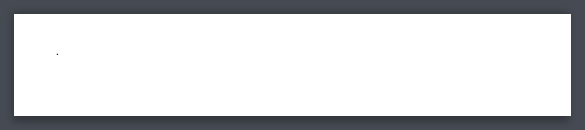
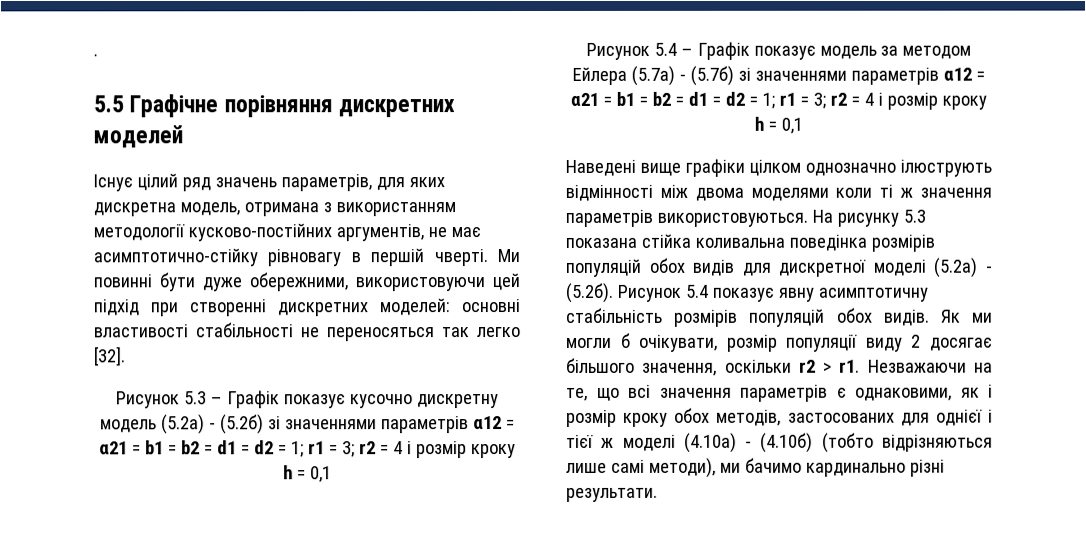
(59, 54) none -> [93,94,456,118] [93,125,183,149] [93,173,445,192] [93,202,456,217] [93,223,481,242] [93,248,520,267] [93,272,521,292] [94,298,521,317] [94,322,521,342] [94,346,126,367] [116,390,499,409] [100,414,515,435] [99,440,516,459] [283,465,332,483] [585,41,972,60] [572,65,985,86] [570,91,987,110] [754,116,803,134] [565,158,992,177] [565,184,992,201] [565,209,926,227] [565,233,935,252] [565,257,992,278] [566,282,929,303] [566,307,993,327] [566,332,993,352] [566,357,993,376] [566,384,993,402] [566,407,993,427] [566,432,993,453] [566,457,945,478] [566,487,658,502] // 5.5 Графічне порівняння дискретних моделей // Існує цілий ряд значень параметрів, для яких дискретна модель, отримана з використанням методології кусково-постійних аргументів, не має асимптотично-стійку рівновагу в першій чверті. Ми повинні бути дуже обережними, використовуючи цей підхід при створенні дискретних моделей: основні властивості стабільності не переносяться так легко [32]. // Рисунок 5.3 – Графік показує кусочно дискретну модель (5.2а) - (5.2б) зі значеннями параметрів α12 = α21 = b1 = b2 = d1 = d2 = 1; r1 = 3; r2 = 4 і розмір кроку h = 0,1 // Рисунок 5.4 – Графік показує модель за методом Ейлера (5.7а) - (5.7б) зі значеннями параметрів α12 = α21 = b1 = b2 = d1 = d2 = 1; r1 = 3; r2 = 4 і розмір кроку h = 0,1 // Наведені вище графіки цілком однозначно ілюструють відмінності між двома моделями коли ті ж значення параметрів використовуються. На рисунку 5.3 показана стійка коливальна поведінка розмірів популяцій обох видів для дискретної моделі (5.2а) - (5.2б). Рисунок 5.4 показує явну асимптотичну стабільність розмірів популяцій обох видів. Як ми могли б очікувати, розмір популяції виду 2 досягає більшого значення, оскільки r2 > r1. Незважаючи на те, що всі значення параметрів є однаковими, як і розмір кроку обох методів, застосованих для однієї і тієї ж моделі (4.10а) - (4.10б) (тобто відрізняються лише самі методи), ми бачимо кардинально різні результати.

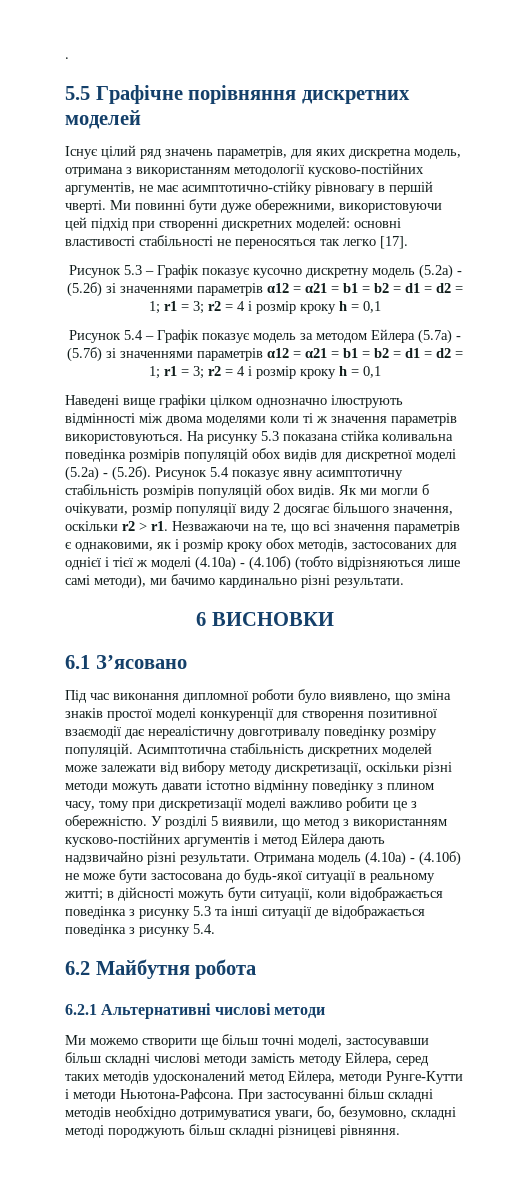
[94,346,126,367] [32]. -> [380,236,408,249] [17].
(658, 494) none -> [196,612,334,626] [65,655,187,669] [65,689,451,703] [65,708,437,721] [65,726,437,739] [65,743,432,757] [65,761,452,775] [65,780,434,793] [65,797,417,811] [65,815,447,829] [65,833,385,847] [65,851,461,866] [65,869,435,883] [64,887,443,901] [65,905,425,919] [65,924,215,937] [65,959,257,979] [65,1003,325,1019] [65,1034,429,1048] [65,1052,429,1066] [65,1070,463,1084] [65,1088,433,1102] [65,1106,456,1120] [65,1124,400,1138] // 6 ВИСНОВКИ // 6.1 З’ясовано // Під час виконання дипломної роботи було виявлено, що зміна знаків простої моделі конкуренції для створення позитивної взаємодії дає нереалістичну довготривалу поведінку розміру популяцій. Асимптотична стабільність дискретних моделей може залежати від вибору методу дискретизації, оскільки різні методи можуть давати істотно відмінну поведінку з плином часу, тому при дискретизації моделі важливо робити це з обережністю. У розділі 5 виявили, що метод з використанням кусково-постійних аргументів і метод Ейлера дають надзвичайно різні результати. Отримана модель (4.10а) - (4.10б) не може бути застосована до будь-якої ситуації в реальному житті; в дійсності можуть бути ситуації, коли відображається поведінка з рисунку 5.3 та інші ситуації де відображається поведінка з рисунку 5.4. // 6.2 Майбутня робота // 6.2.1 Альтернативні числові методи // Ми можемо створити ще більш точні моделі, застосувавши більш складні числові методи замість методу Ейлера, серед таких методів удосконалений метод Ейлера, методи Рунге-Кутти і методи Ньютона-Рафсона. При застосуванні більш складні методів необхідно дотримуватися уваги, бо, безумовно, складні методі породжують більш складні різницеві рівняння.

